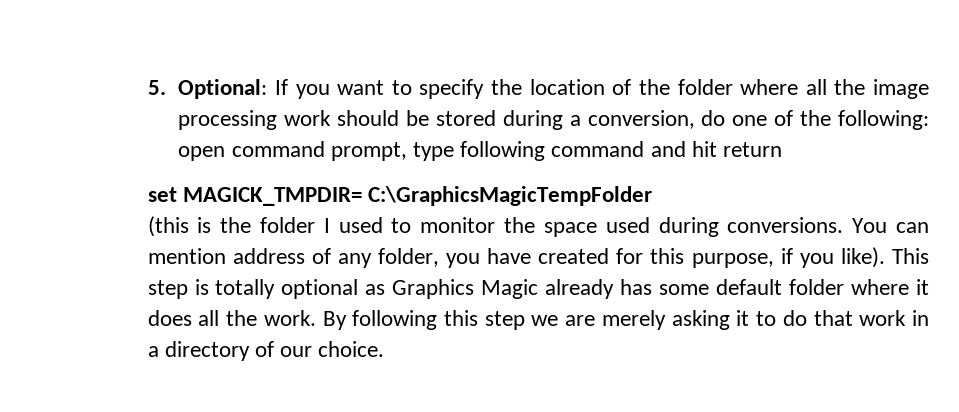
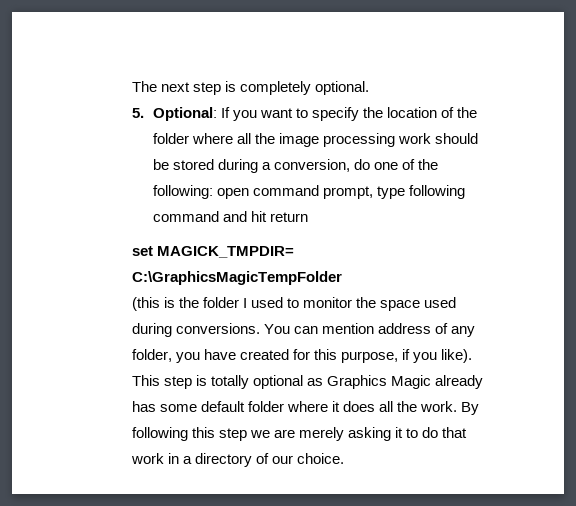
(147, 87) none -> [131,81,369,95] The next step is completely optional. //

